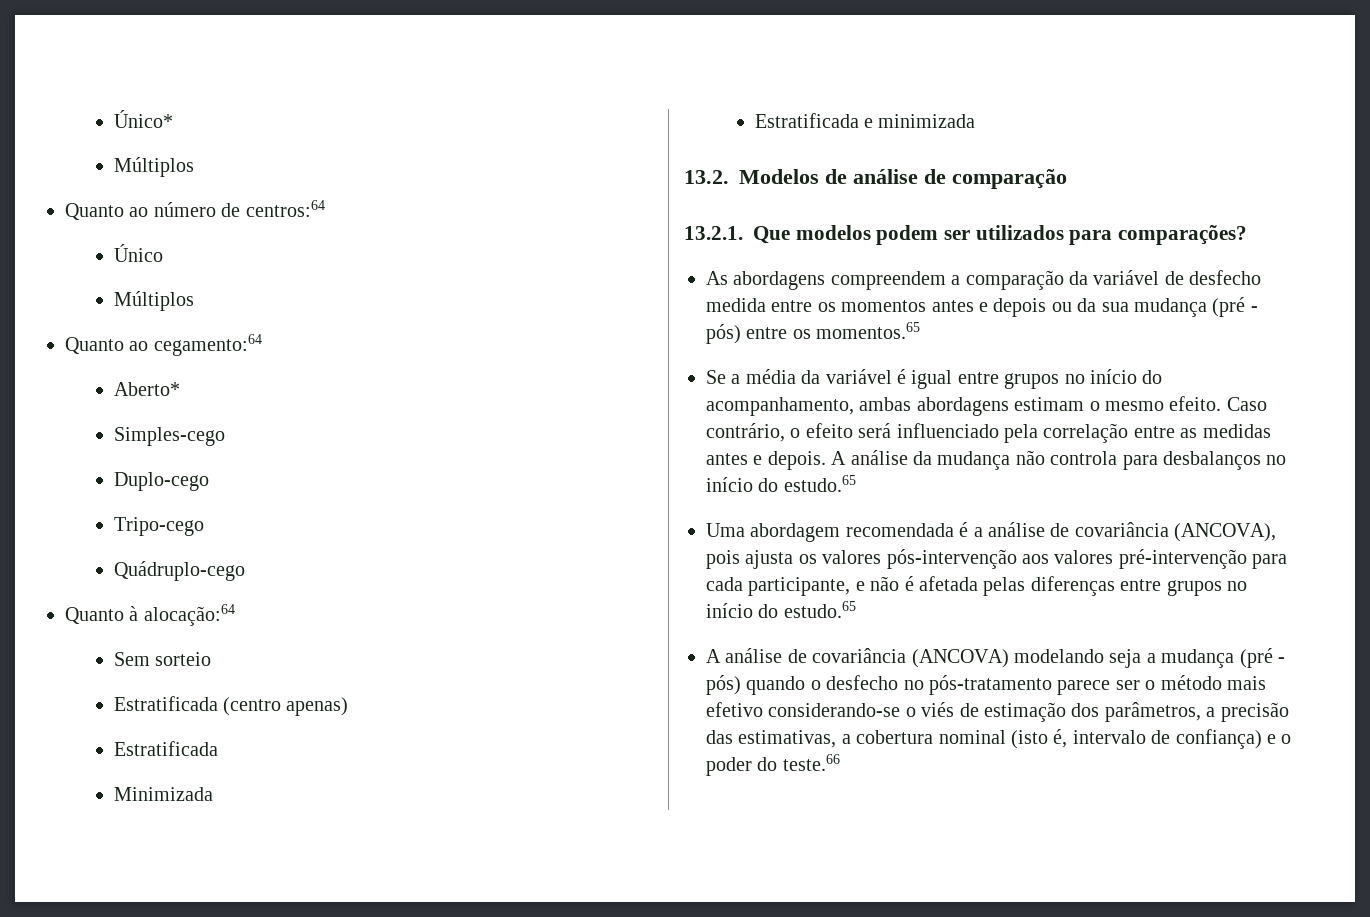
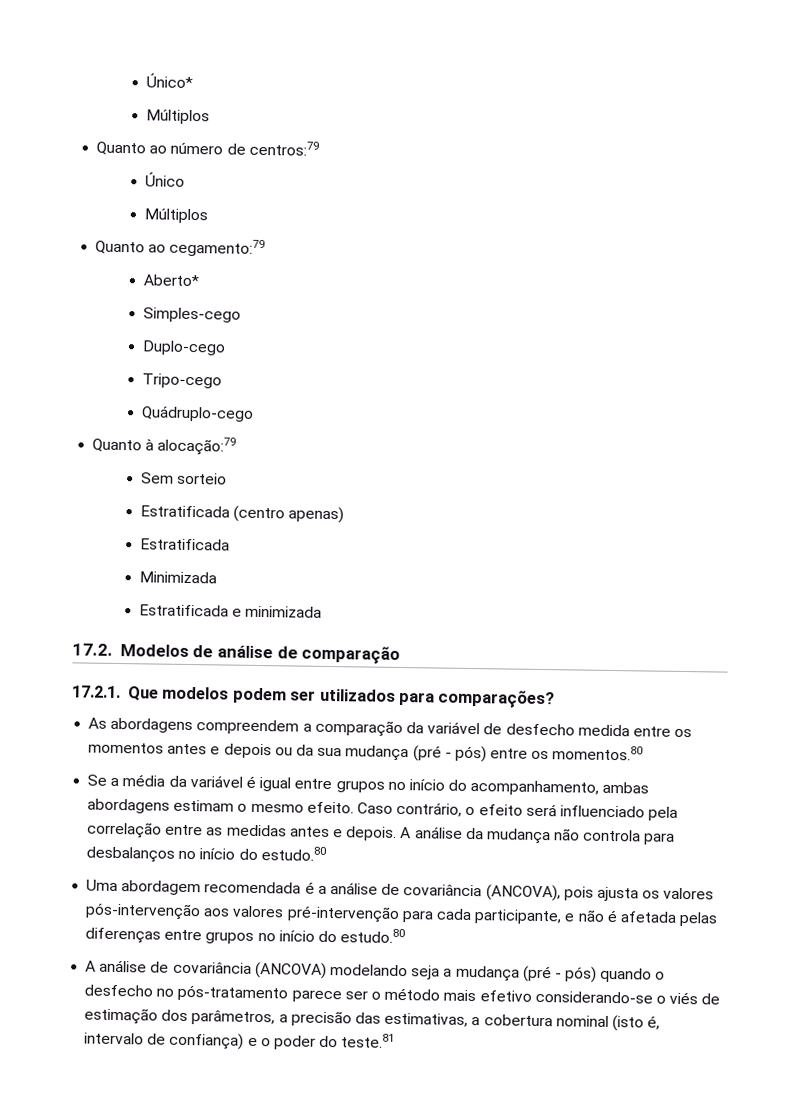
[245,200,325,217] centros:64 -> [248,140,319,156] centros:79
[153,334,262,356] cegamento:64 -> [169,238,266,258] cegamento:79
[143,604,235,626] alocação:64 -> [157,436,237,456] alocação:79
[684,170,729,184] 13.2. -> [72,643,113,656] 17.2.
[684,226,743,240] 13.2.1. -> [72,685,121,699] 17.2.1.
[816,322,921,339] momentos.65 -> [552,745,644,761] momentos.80
[783,475,856,492] estudo.65 -> [260,846,326,861] estudo.80
[783,601,856,618] estudo.65 -> [340,928,406,944] estudo.80
[782,754,840,771] teste.66 -> [341,1033,396,1048] teste.81

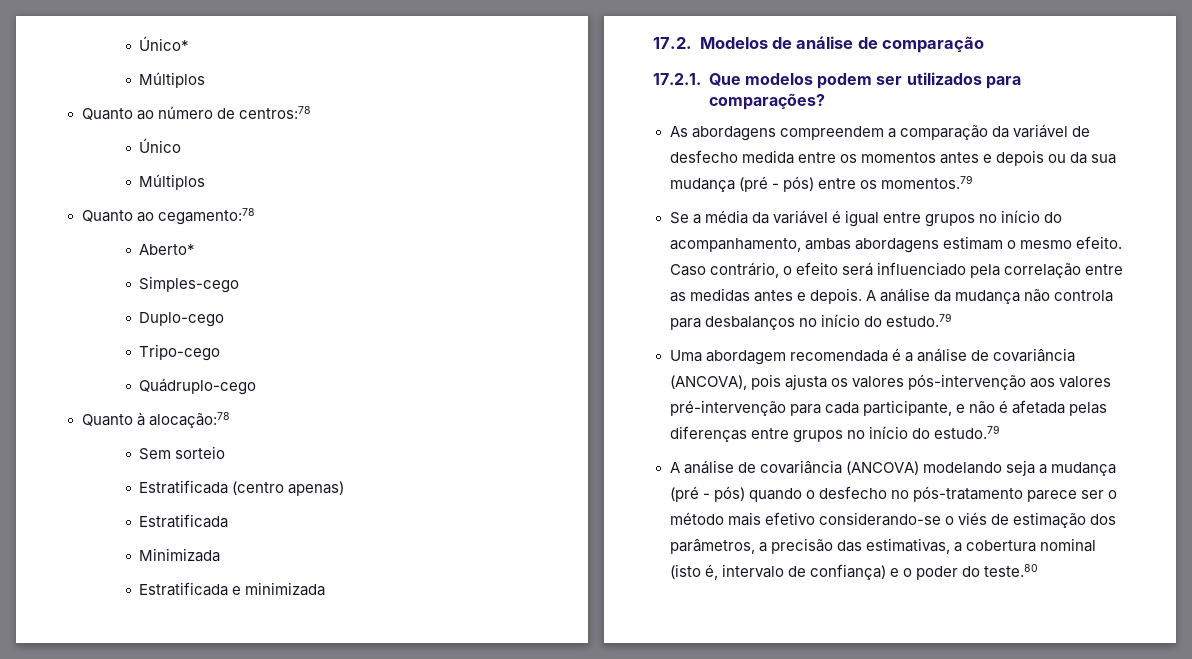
[248,140,319,156] centros:79 -> [238,106,311,119] centros:78
[169,238,266,258] cegamento:79 -> [157,208,255,225] cegamento:78
[157,436,237,456] alocação:79 -> [148,412,230,428] alocação:78
[552,745,644,761] momentos.80 -> [880,175,973,189] momentos.79
[260,846,326,861] estudo.80 -> [885,313,952,327] estudo.79
[340,928,406,944] estudo.80 -> [933,425,1000,439] estudo.79
[341,1033,396,1048] teste.81 -> [983,564,1038,577] teste.80

